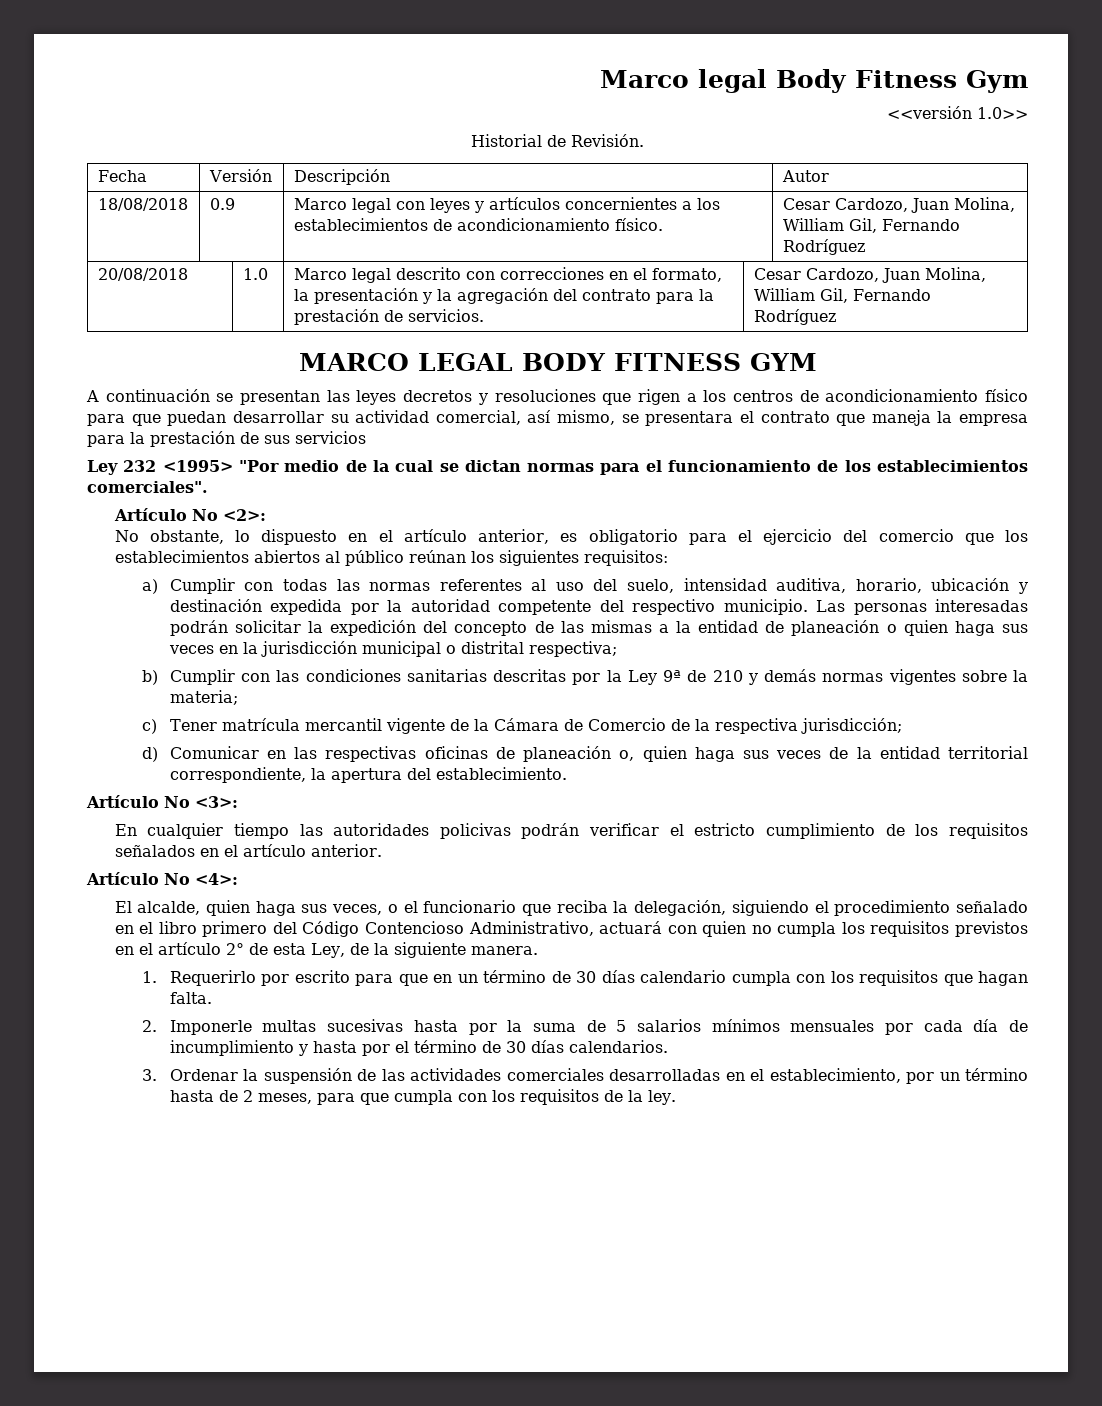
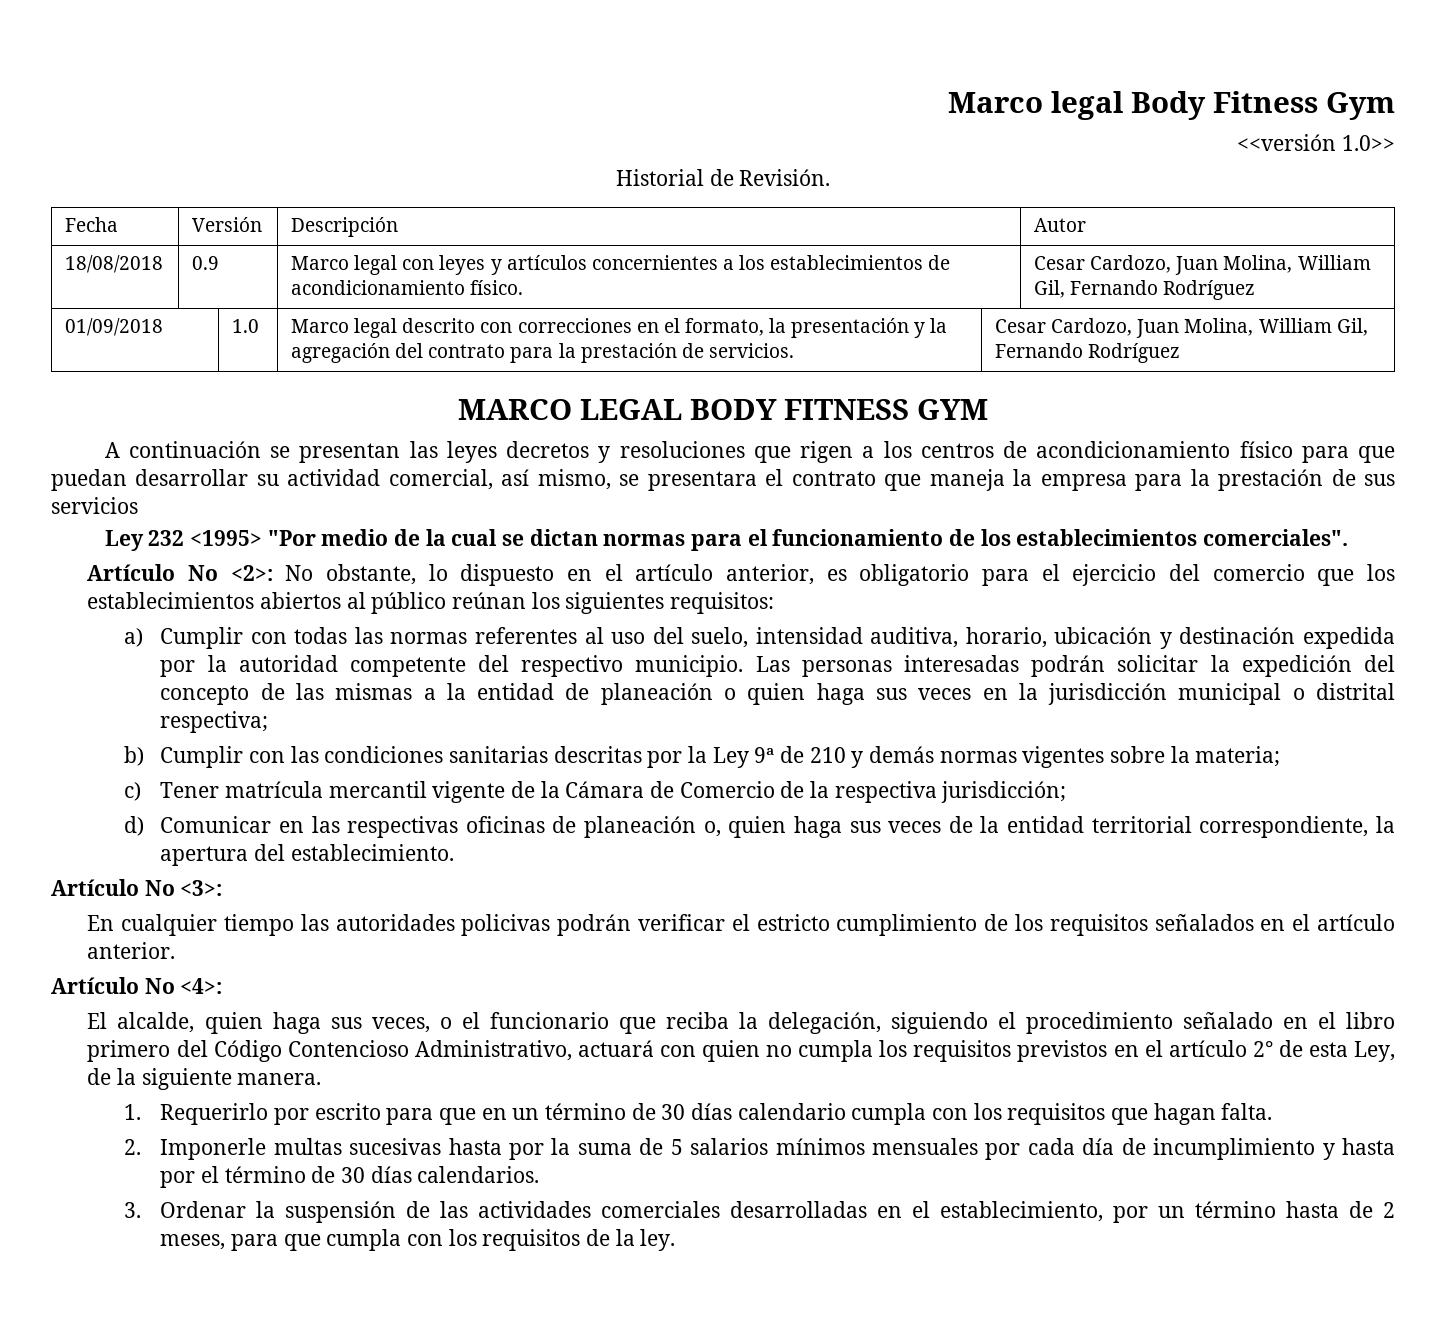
[97,268,188,281] 20/08/2018 -> [65,318,164,336] 01/09/2018
(266, 515) // -> (273, 573) none

